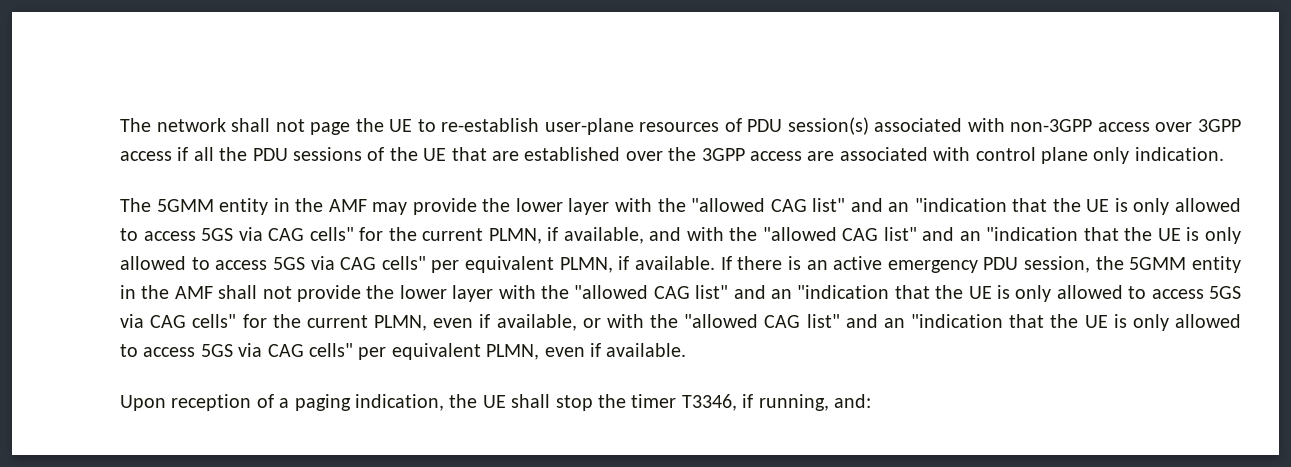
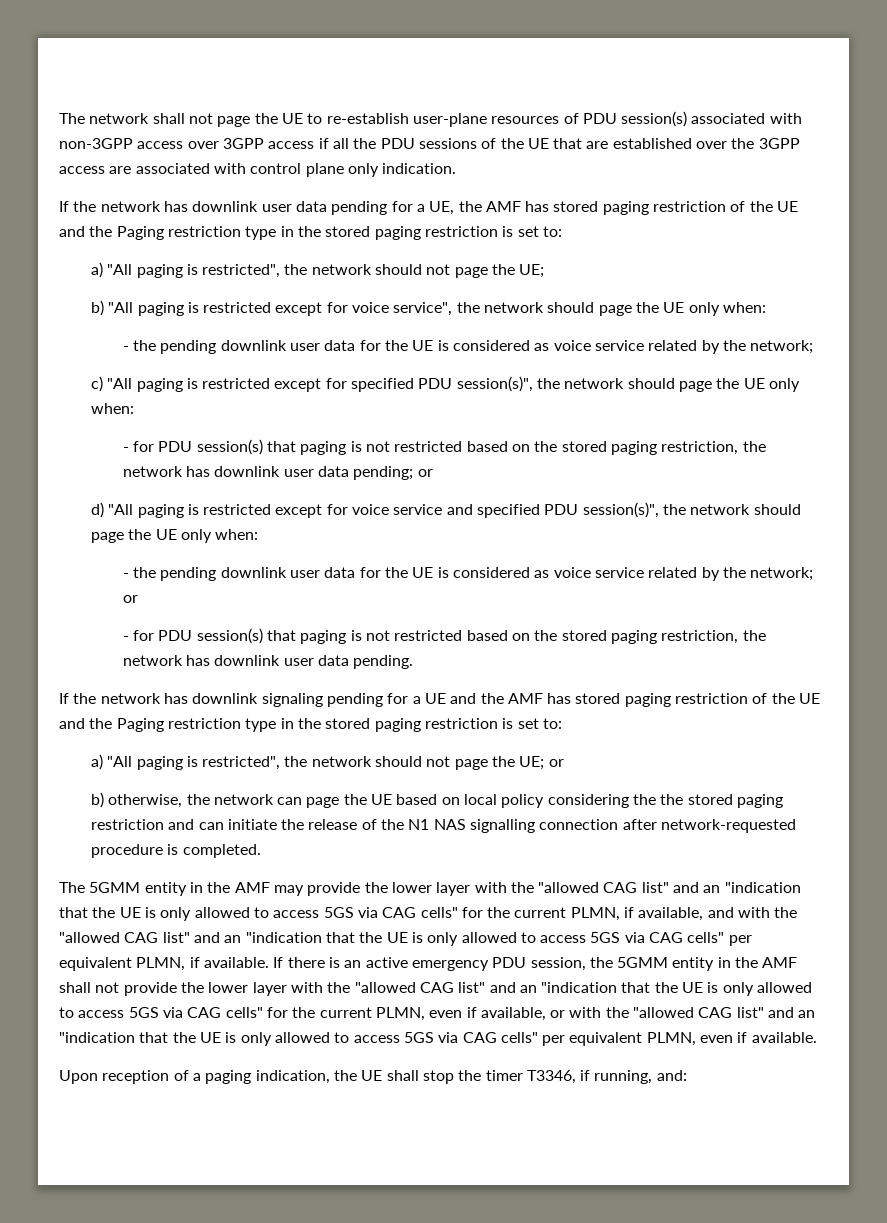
(1224, 154) none -> [59,201,799,215] [59,226,562,240] [90,262,545,278] [90,300,766,316] [122,340,814,354] [90,376,800,392] [90,403,134,414] [122,439,766,455] [122,466,433,480] [90,502,801,518] [90,529,259,543] [122,567,814,581] [122,595,138,603] [122,628,766,644] [122,655,414,669] [59,693,821,707] [59,718,562,732] [90,754,564,770] [90,792,783,808] [90,819,797,833] [90,844,261,858] // If the network has downlink user data pending for a UE, the AMF has stored paging restriction of the UE and the Paging restriction type in the stored paging restriction is set to: // a) "All paging is restricted", the network should not page the UE; // b) "All paging is restricted except for voice service", the network should page the UE only when: // - the pending downlink user data for the UE is considered as voice service related by the network; // c) "All paging is restricted except for specified PDU session(s)", the network should page the UE only when: // - for PDU session(s) that paging is not restricted based on the stored paging restriction, the network has downlink user data pending; or // d) "All paging is restricted except for voice service and specified PDU session(s)", the network should page the UE only when: // - the pending downlink user data for the UE is considered as voice service related by the network; or // - for PDU session(s) that paging is not restricted based on the stored paging restriction, the network has downlink user data pending. // If the network has downlink signaling pending for a UE and the AMF has stored paging restriction of the UE and the Paging restriction type in the stored paging restriction is set to: // a) "All paging is restricted", the network should not page the UE; or // b) otherwise, the network can page the UE based on local policy considering the the stored paging restriction and can initiate the release of the N1 NAS signalling connection after network-requested procedure is completed.

